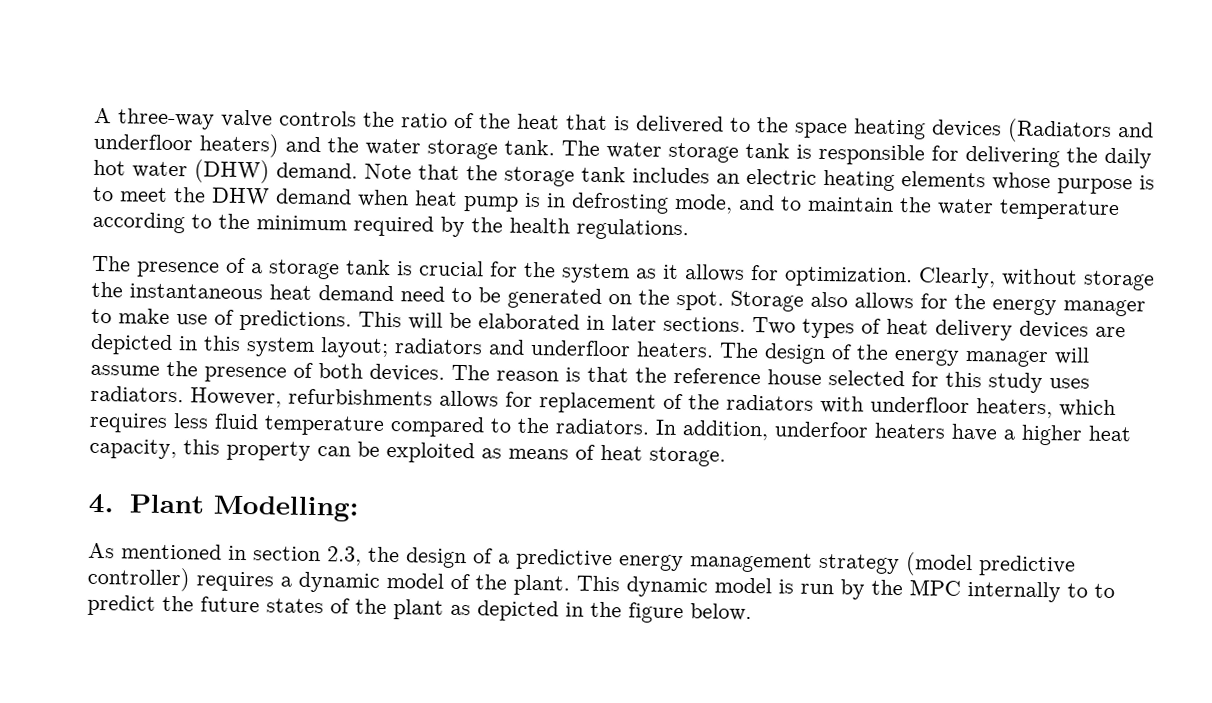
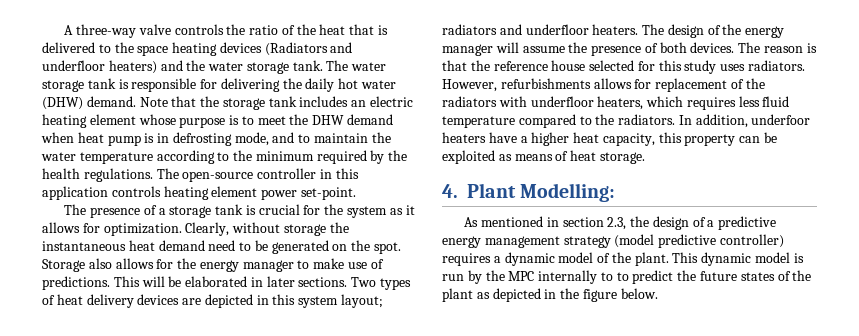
[901,171,986,188] elements -> [89,114,136,125] element
(689, 229) none -> [156,168,359,182] [42,186,356,200] The open-source controller in this application controls heating element power set-point.

